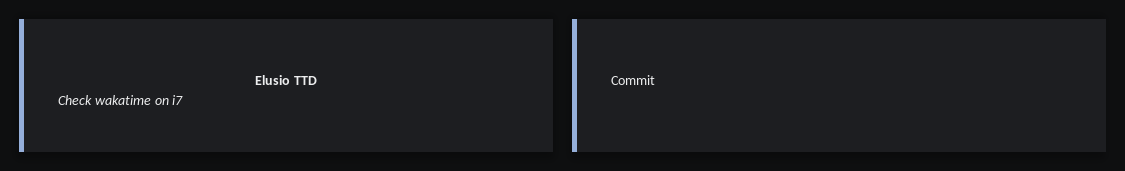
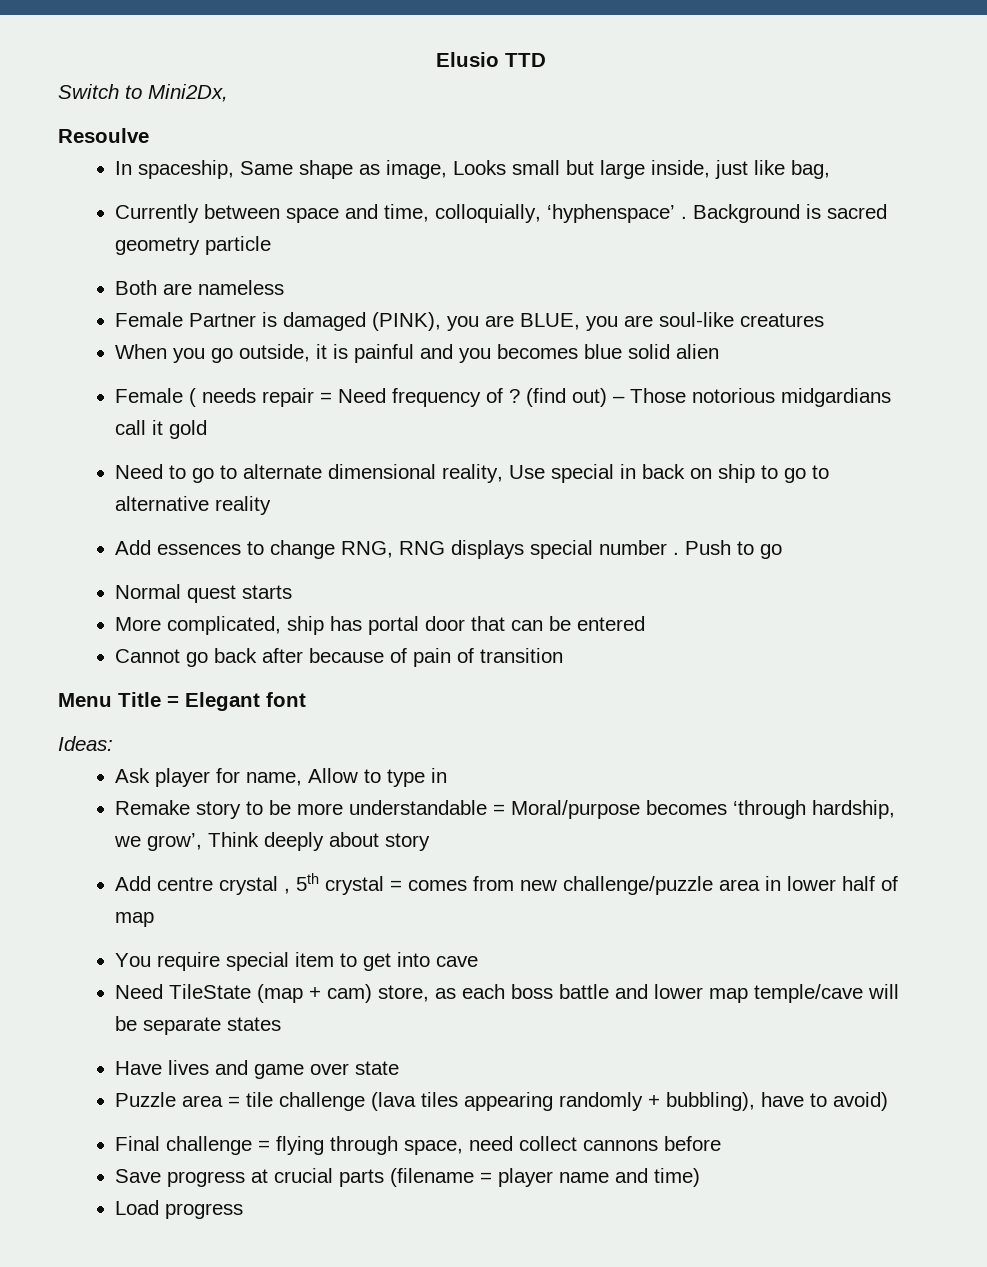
[58,95,184,105] [611,75,655,85] Check wakatime on i7 // Commit -> [58,84,228,102] [58,128,149,143] [115,160,831,179] [115,204,888,223] [115,236,272,255] [115,280,285,295] [115,312,825,331] [115,344,720,363] [115,388,892,407] [115,420,208,439] [115,464,830,483] [115,496,272,515] [115,540,783,559] [115,584,293,603] [115,616,646,635] [115,648,564,667] [58,692,306,711] [58,736,113,751] [115,768,448,787] [115,800,896,819] [114,832,431,851] [115,873,899,895] [115,912,155,927] [115,952,479,971] [115,984,900,1003] [115,1016,282,1035] [115,1060,400,1079] [115,1092,889,1111] [115,1136,722,1155] [115,1168,701,1187] [115,1200,244,1219] Switch to Mini2Dx, // Resoulve // In spaceship, Same shape as image, Looks small but large inside, just like bag, // Currently between space and time, colloquially, ‘hyphenspace’ . Background is sacred geometry particle // Both are nameless // Female Partner is damaged (PINK), you are BLUE, you are soul-like creatures // When you go outside, it is painful and you becomes blue solid alien // Female ( needs repair = Need frequency of ? (find out) – Those notorious midgardians call it gold // Need to go to alternate dimensional reality, Use special in back on ship to go to alternative reality // Add essences to change RNG, RNG displays special number . Push to go // Normal quest starts // More complicated, ship has portal door that can be entered // Cannot go back after because of pain of transition // Menu Title = Elegant font // Ideas: // Ask player for name, Allow to type in // Remake story to be more understandable = Moral/purpose becomes ‘through hardship, we grow’, Think deeply about story // Add centre crystal , 5th crystal = comes from new challenge/puzzle area in lower half of map // You require special item to get into cave // Need TileState (map + cam) store, as each boss battle and lower map temple/cave will be separate states // Have lives and game over state // Puzzle area = tile challenge (lava tiles appearing randomly + bubbling), have to avoid) // Final challenge = flying through space, need collect cannons before // Save progress at crucial parts (filename = player name and time) // Load progress

